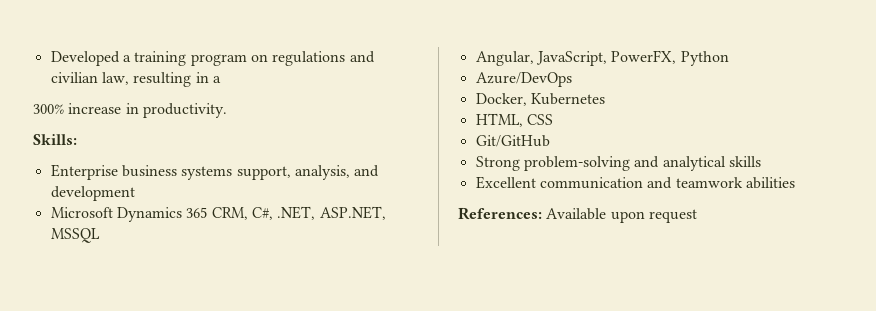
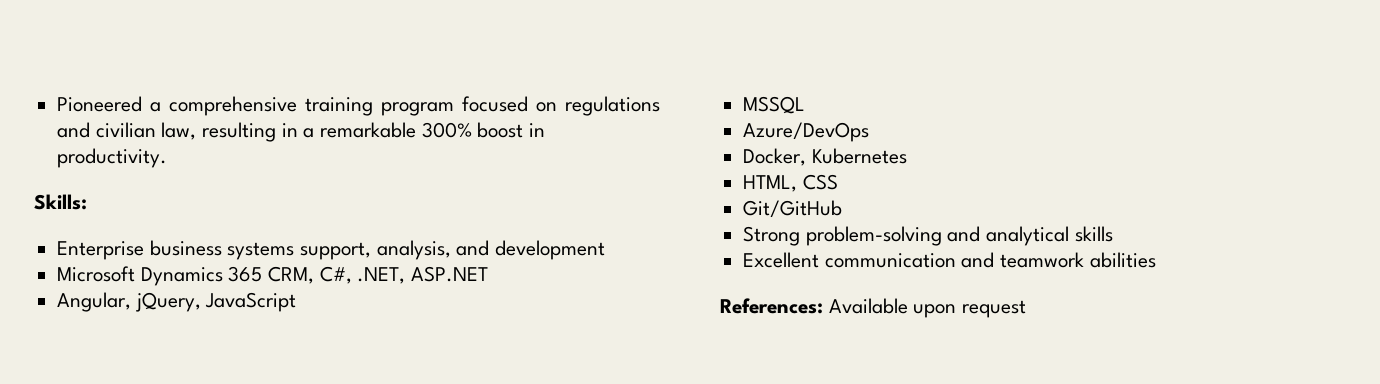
[50,51,131,66] Developed a -> [57,96,298,116] Pioneered a comprehensive
(247, 60) none -> [462,96,529,112] focused
[33,103,122,114] // 300% increase -> [320,122,524,138] remarkable 300% boost
[319,206,386,220] [50,228,100,243] ASP.NET, MSSQL -> [411,266,489,282] ASP.NET
[535,50,729,66] JavaScript, PowerFX, Python -> [134,292,297,312] [743,96,806,114] jQuery, JavaScript // MSSQL

